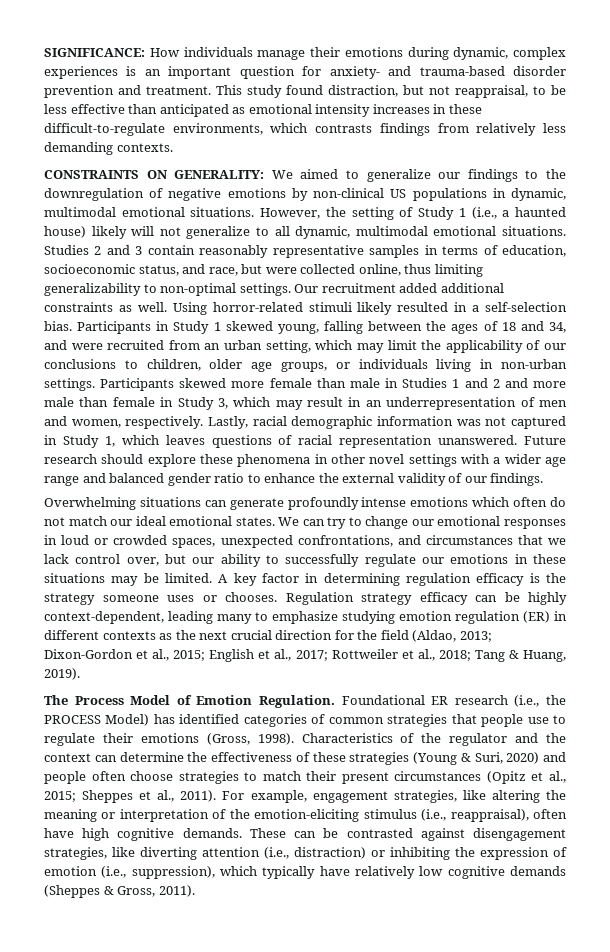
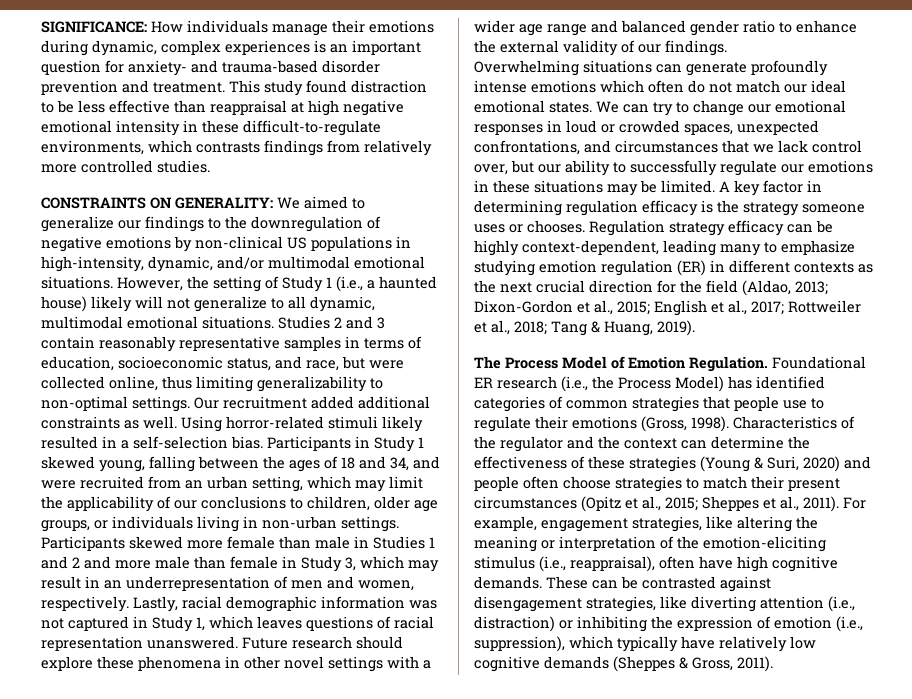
[328,85,528,98] distraction, but not reappraisal, -> [351,80,427,93] distraction
[159,104,246,117] anticipated as -> [210,100,404,116] reappraisal at high negative
[372,104,430,114] increases -> (180, 128) none
[543,123,566,133] [44,142,173,155] less demanding contexts. -> [41,160,210,173] more controlled studies.
[511,188,566,201] dynamic, -> [41,256,264,272] high-intensity, dynamic, and/or
[44,715,101,724] PROCESS -> [618,377,671,389] Process

